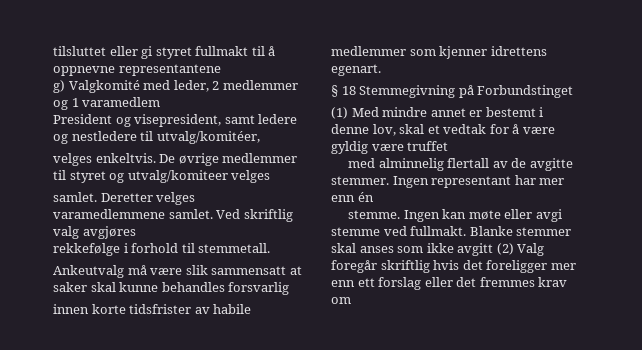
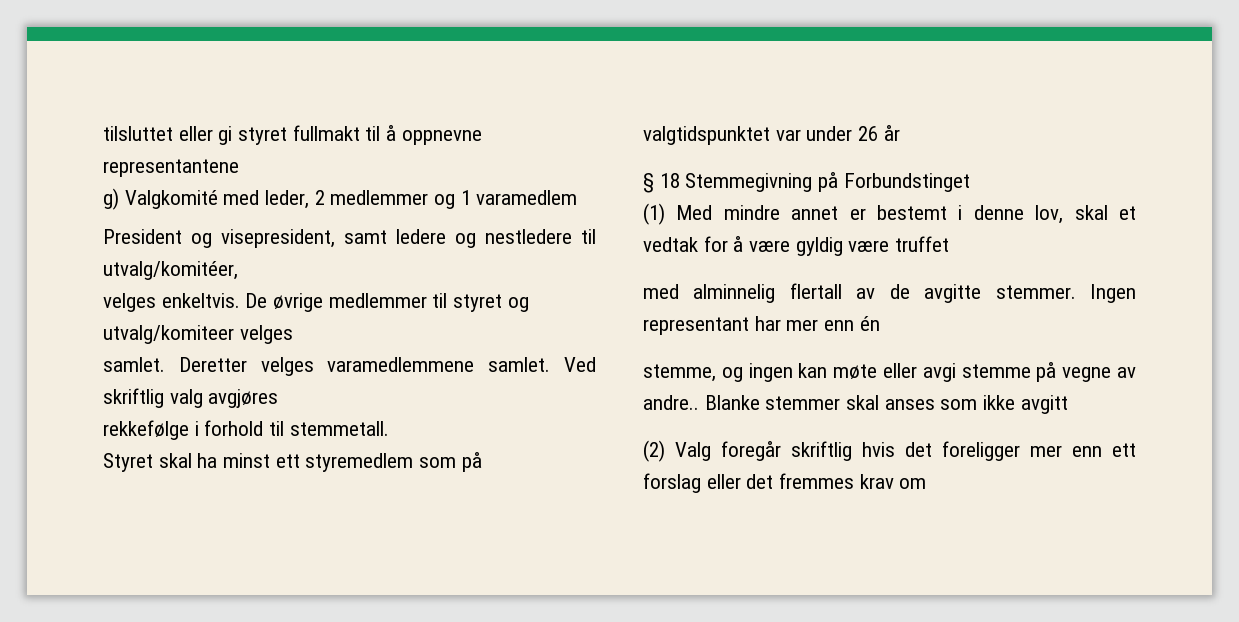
[53,265,302,278] [53,282,290,295] [53,304,252,314] [331,46,547,59] [331,64,381,76] Ankeutvalg må være slik sammensatt at saker skal kunne behandles forsvarlig // innen korte tidsfrister av habile medlemmer som kjenner idrettens egenart. -> [103,452,482,472] [643,125,900,145] Styret skal ha minst ett styremedlem som på valgtidspunktet var under 26 år
[348,210,440,222] stemme. Ingen -> [643,363,793,382] stemme, og ingen
[383,226,467,236] ved fullmakt. -> [1036,362,1136,382] [643,395,699,410] på vegne av andre..
(494, 249) none -> (1068, 404) //

